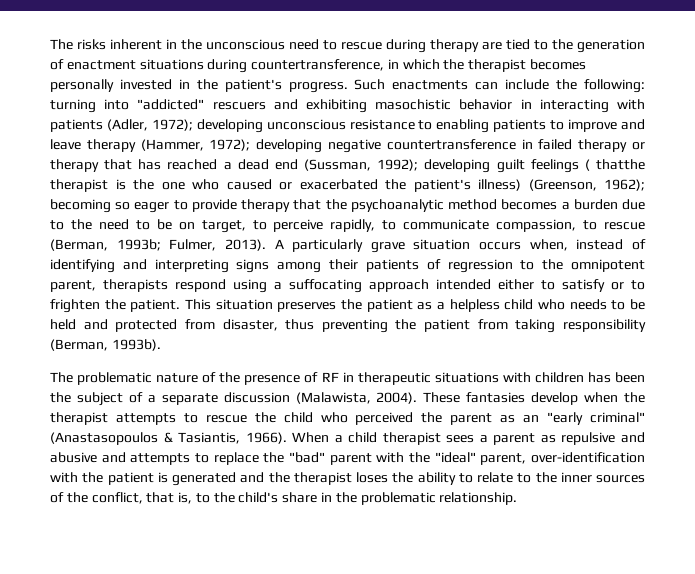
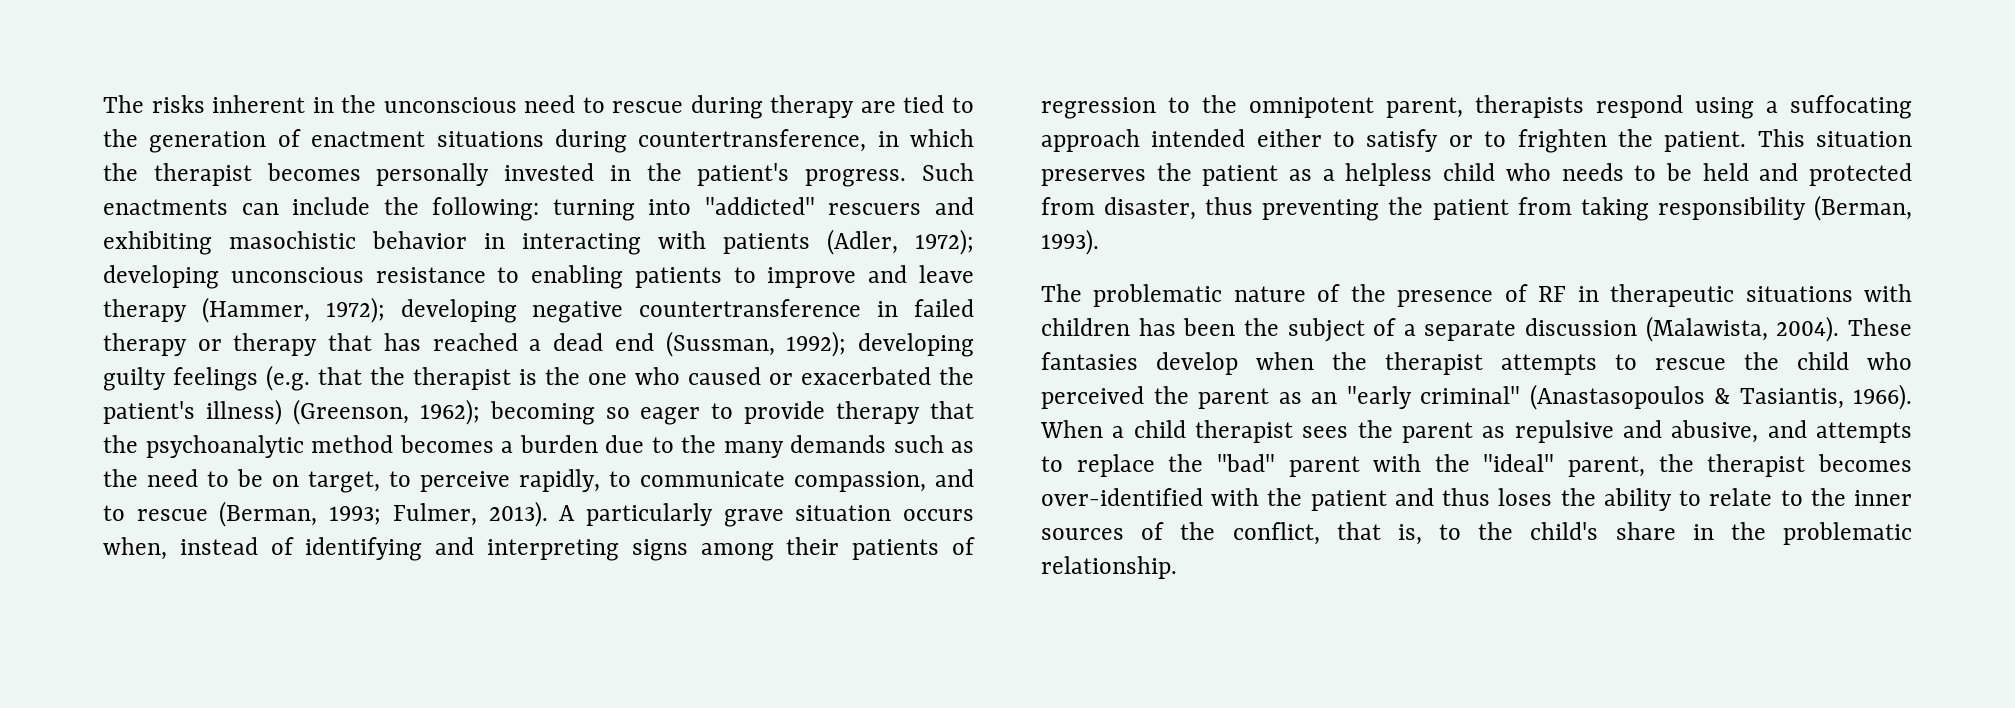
[496,159,645,173] guilt feelings ( thatthe -> [103,365,405,391] guilty feelings (e.g. that the
(92, 224) none -> [723,435,974,458] [103,469,138,487] many demands such as the
(577, 225) none -> [935,469,974,487] and
[116,239,161,251] 1993b; -> [329,506,382,525] 1993;
[111,339,161,351] 1993b). -> [1041,229,1099,255] 1993).
[479,435,488,443] a -> [1357,420,1393,438] the
[50,452,97,463] abusive -> [1671,420,1759,443] abusive,
[531,452,645,463] [50,472,352,486] over-identification with the patient is generated and the therapist -> [1658,454,1912,477] [1041,488,1491,511] the therapist becomes over-identified with the patient and thus

